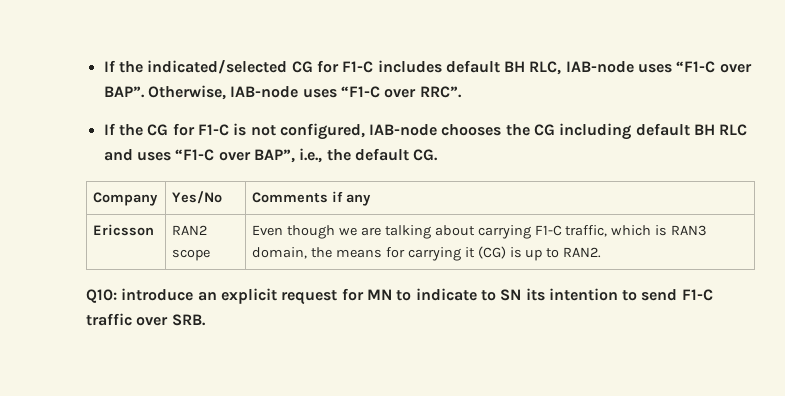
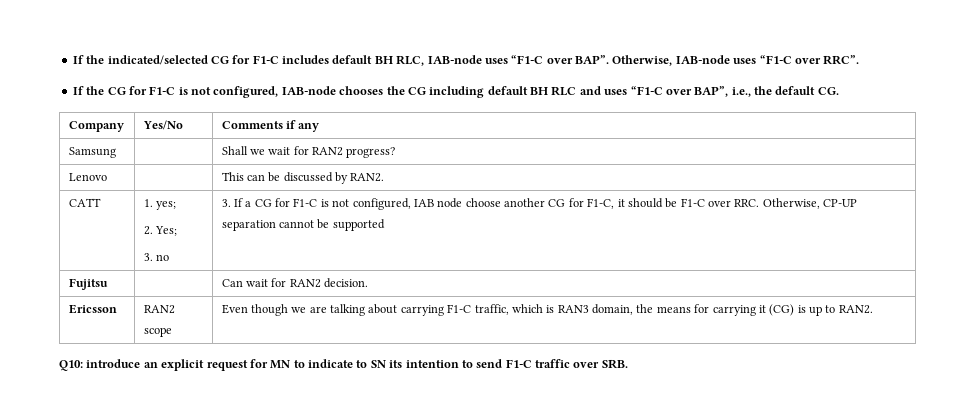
(371, 200) none -> [68,147,116,158] [221,146,396,158] [68,173,107,181] [221,172,385,184] [68,198,101,207] [143,199,176,210] [143,226,177,236] [143,253,169,261] [221,198,858,210] [221,219,385,231] [68,278,108,290] [221,278,369,288] // Samsung | | Shall we wait for RAN2 progress? // Lenovo | | This can be discussed by RAN2. // CATT | 1. yes; // 2. Yes; // 3. no | 3. If a CG for F1-C is not configured, IAB node choose another CG for F1-C, it should be F1-C over RRC. Otherwise, CP-UP separation cannot be supported // Fujitsu | | Can wait for RAN2 decision.

